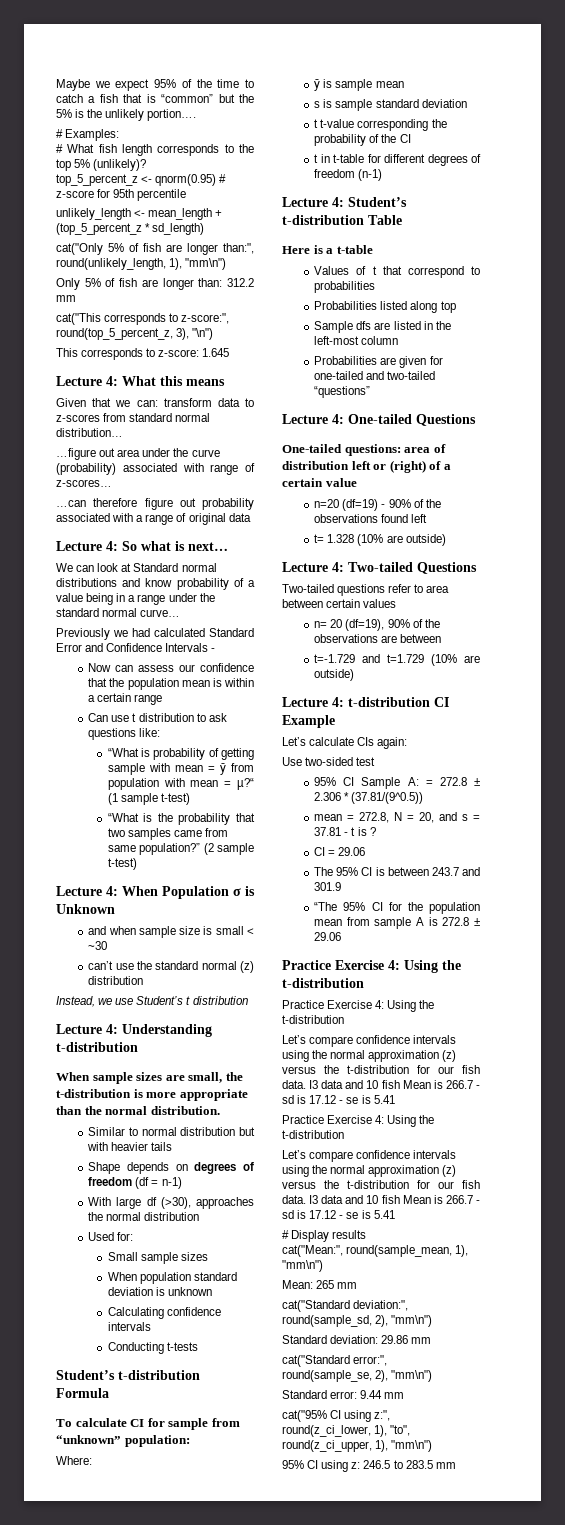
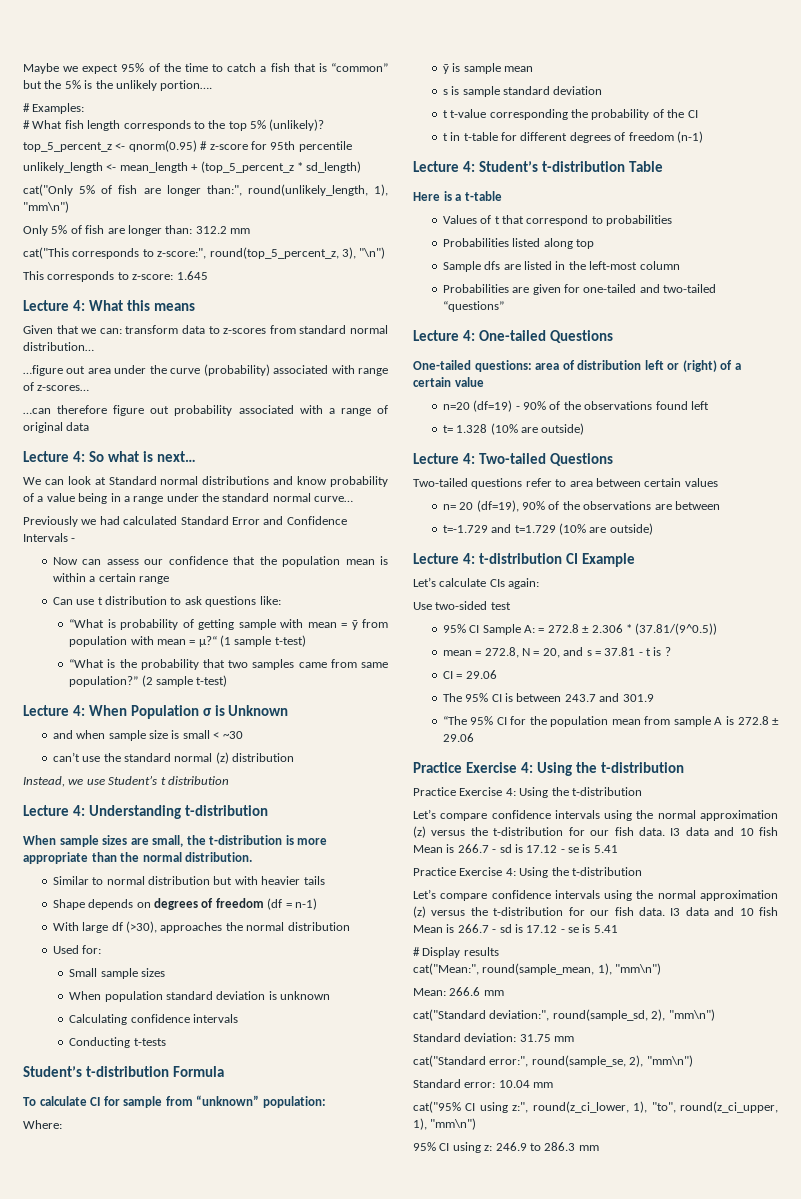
[316,1280,335,1289] 265 -> [449,987,481,996] 266.6
[381,1335,409,1344] 29.86 -> [519,1034,551,1042] 31.75
[360,1390,383,1399] 9.44 -> [498,1080,530,1088] 10.04
[363,1460,433,1469] 246.5 to 283.5 -> [495,1142,576,1151] 246.9 to 286.3

